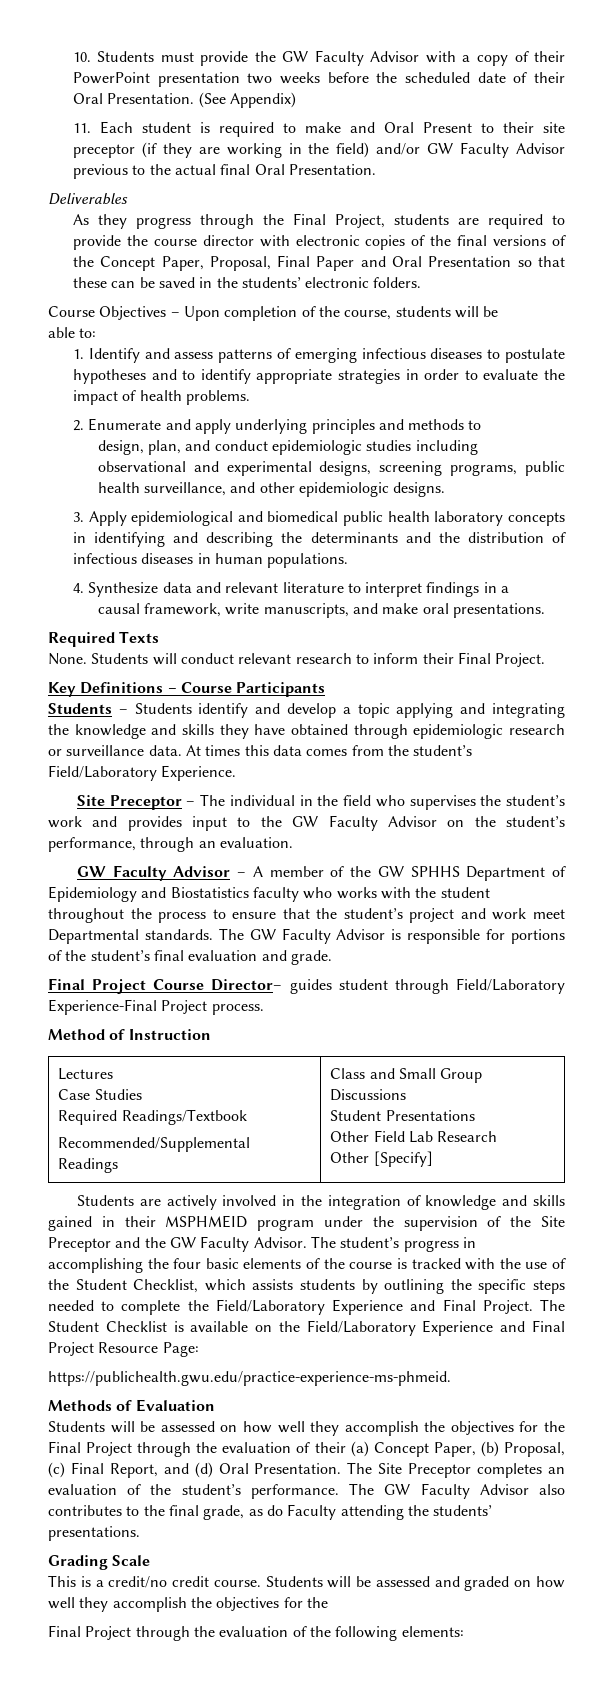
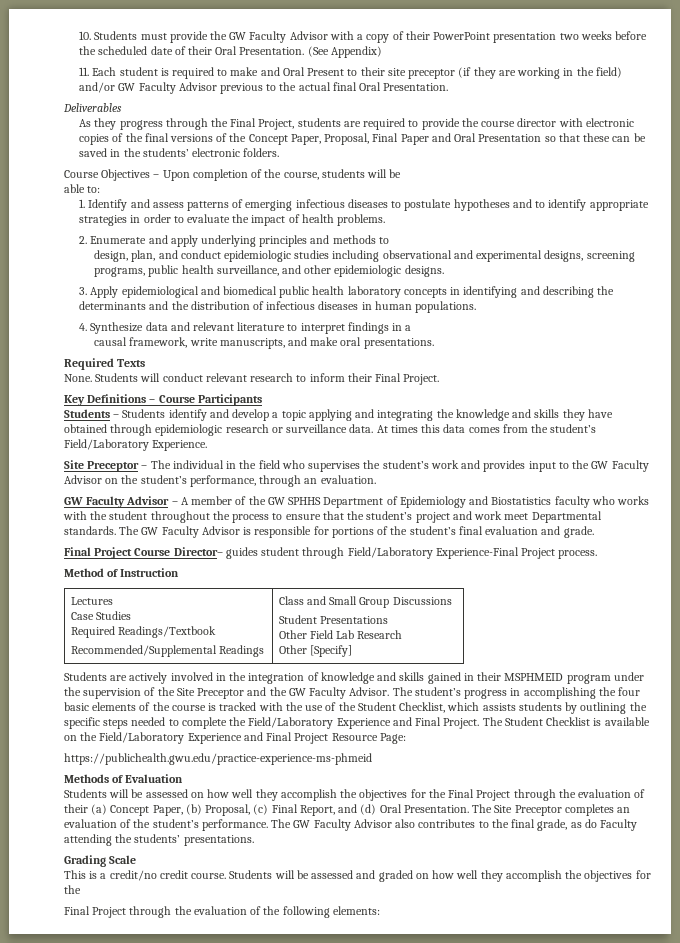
[48,1371,451,1386] https://publichealth.gwu.edu/practice-experience-ms-phmeid. -> [64,753,372,765] https://publichealth.gwu.edu/practice-experience-ms-phmeid

